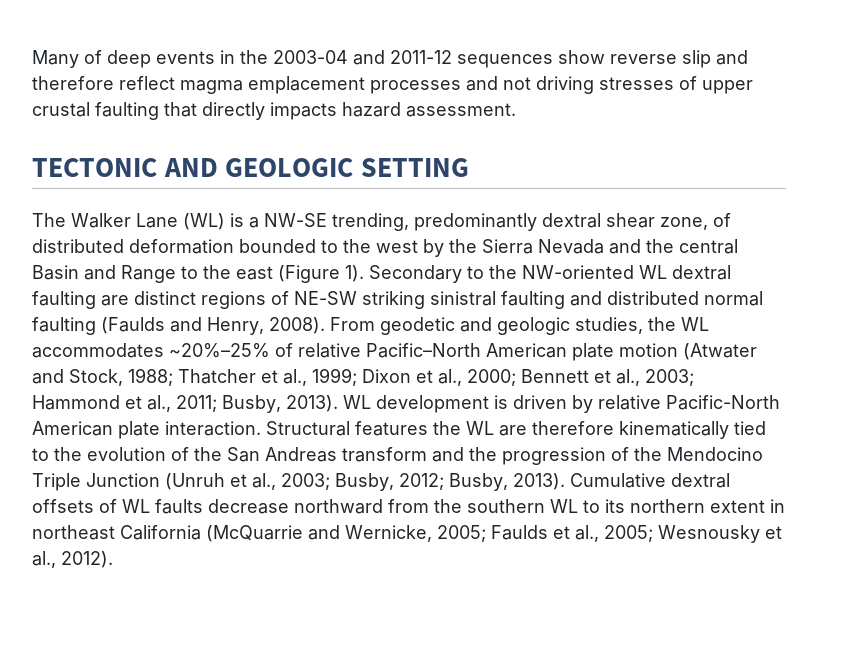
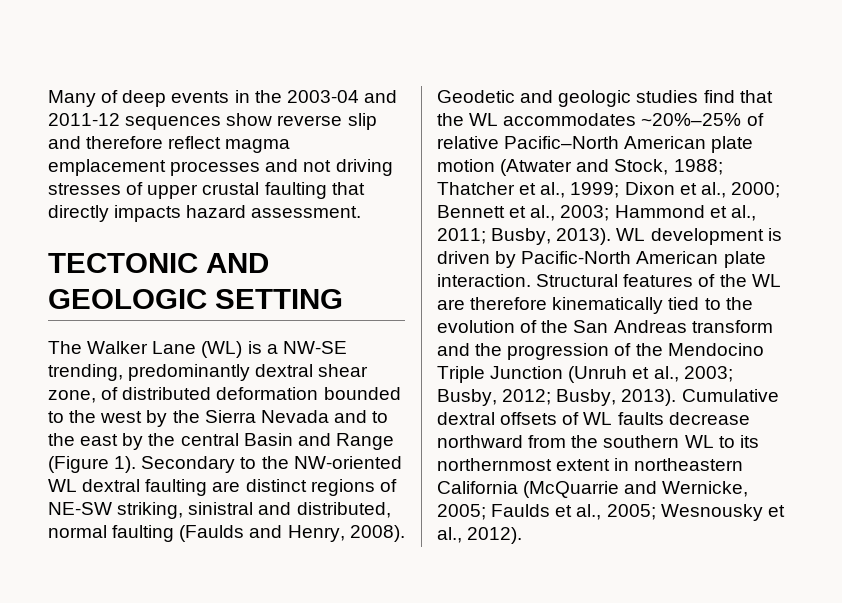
(641, 246) none -> [372,411,389,423] [48,433,144,450] to the east by
[181,265,273,280] to the east -> (394, 441) none
[362,291,699,309] striking sinistral faulting and distributed -> [117,502,391,519] striking, sinistral and distributed,
[330,317,643,335] From geodetic and geologic studies, -> [437,90,773,107] Geodetic and geologic studies find that
[598,395,661,410] relative -> (517, 259) none
(428, 428) none -> [698,274,716,287] of
[630,499,705,513] northern -> [437,458,552,471] northernmost
[32,525,115,540] northeast -> [634,458,744,471] northeastern

